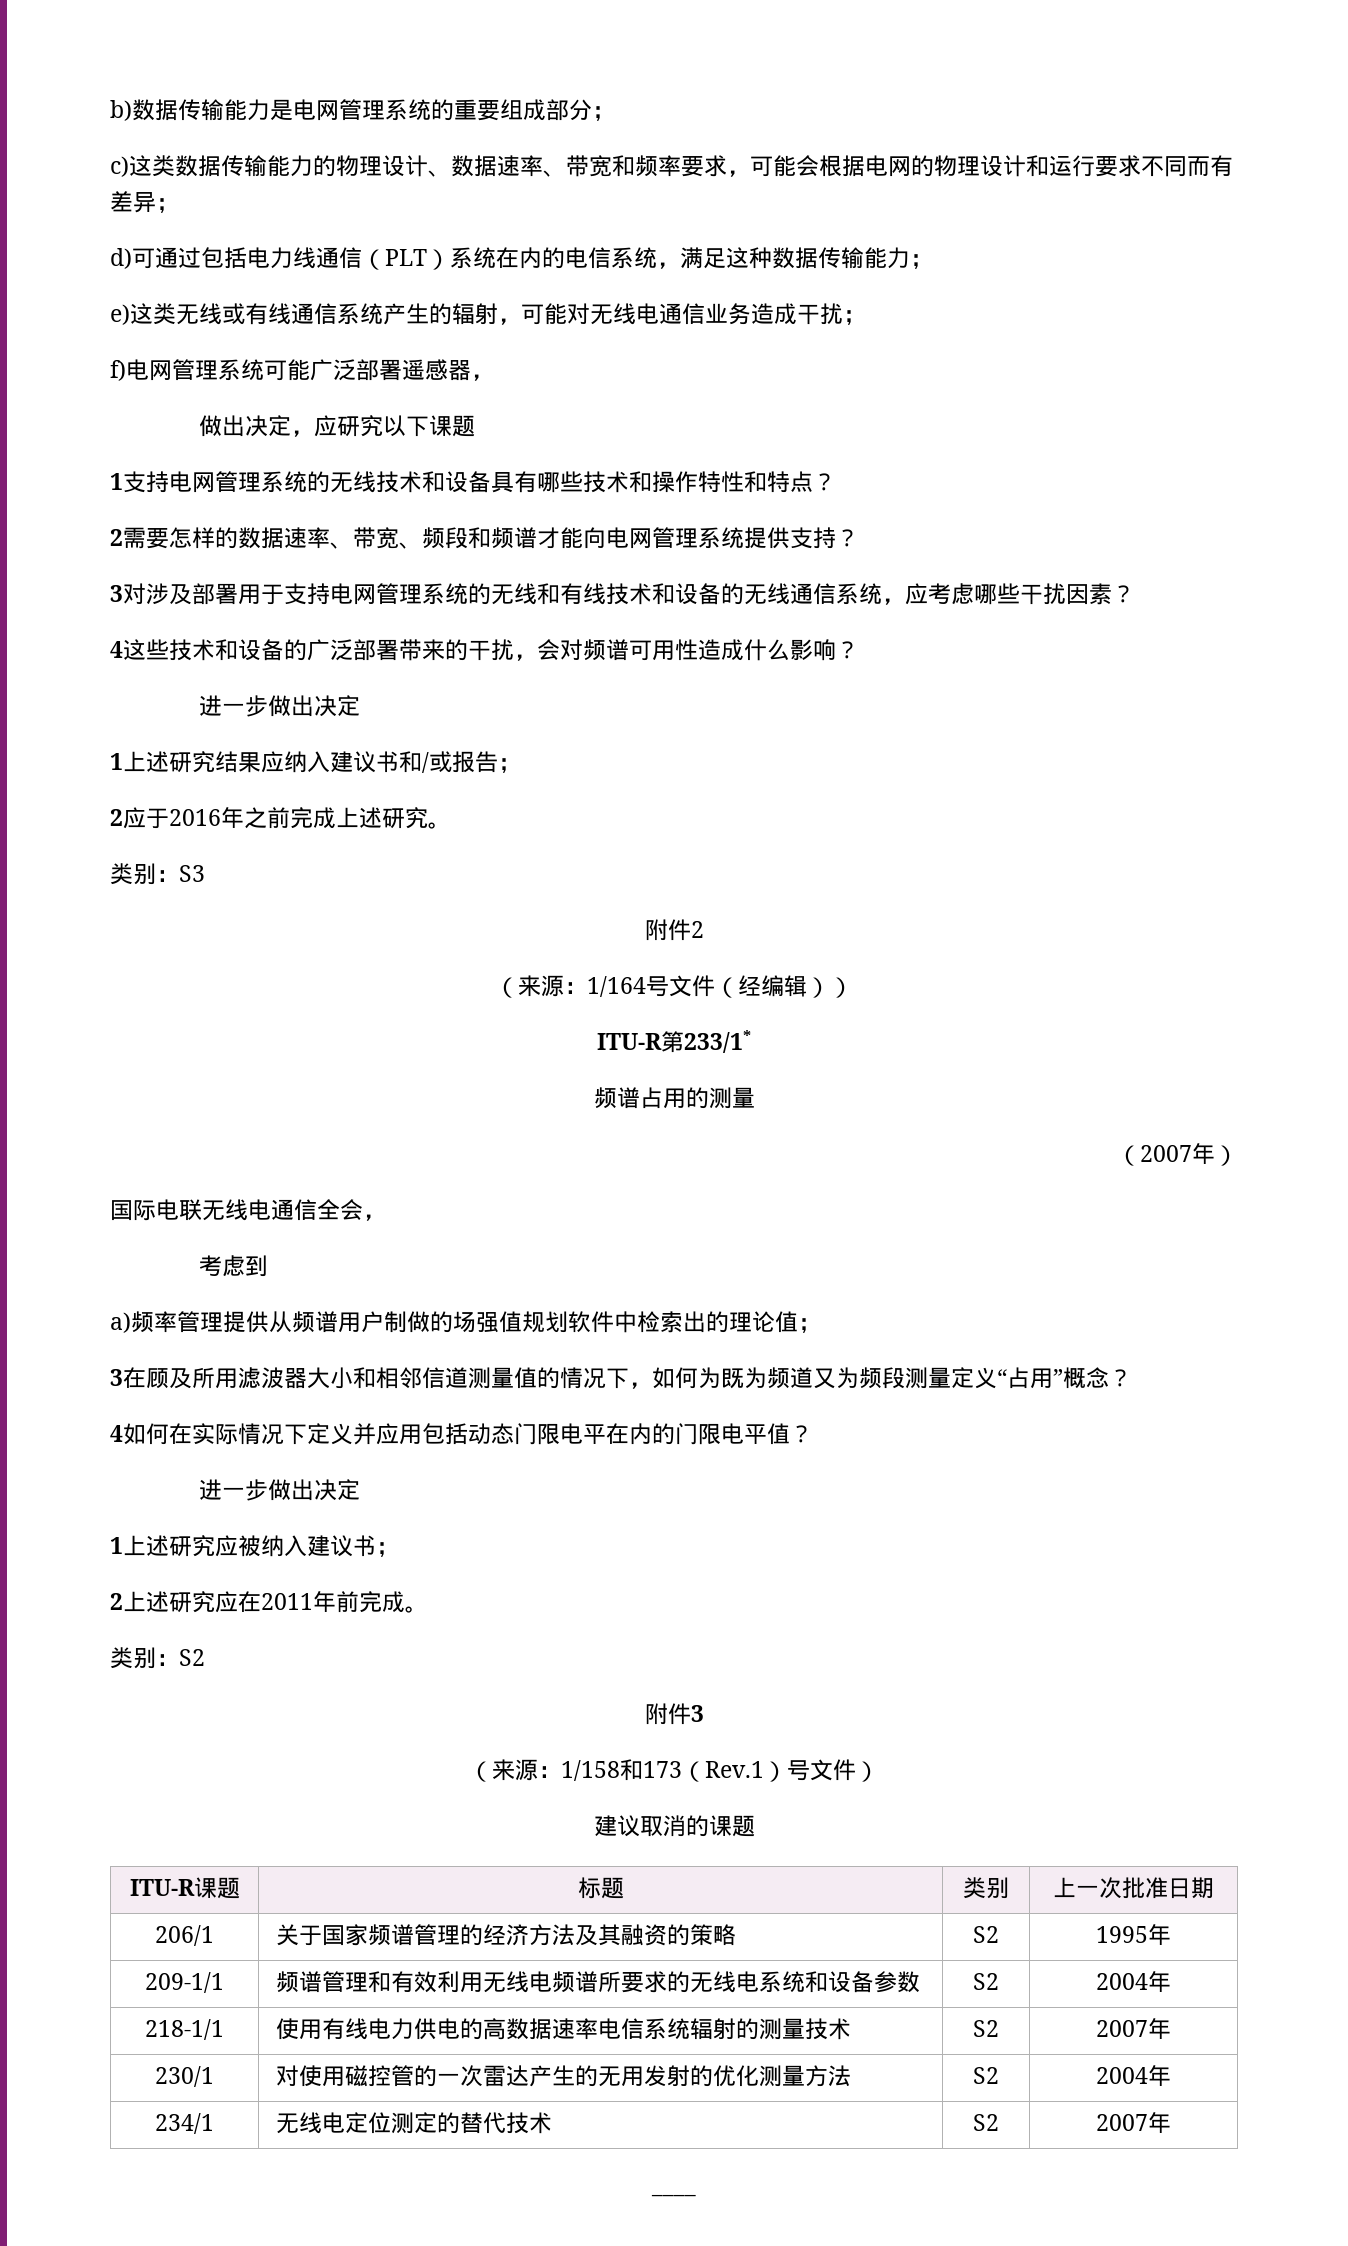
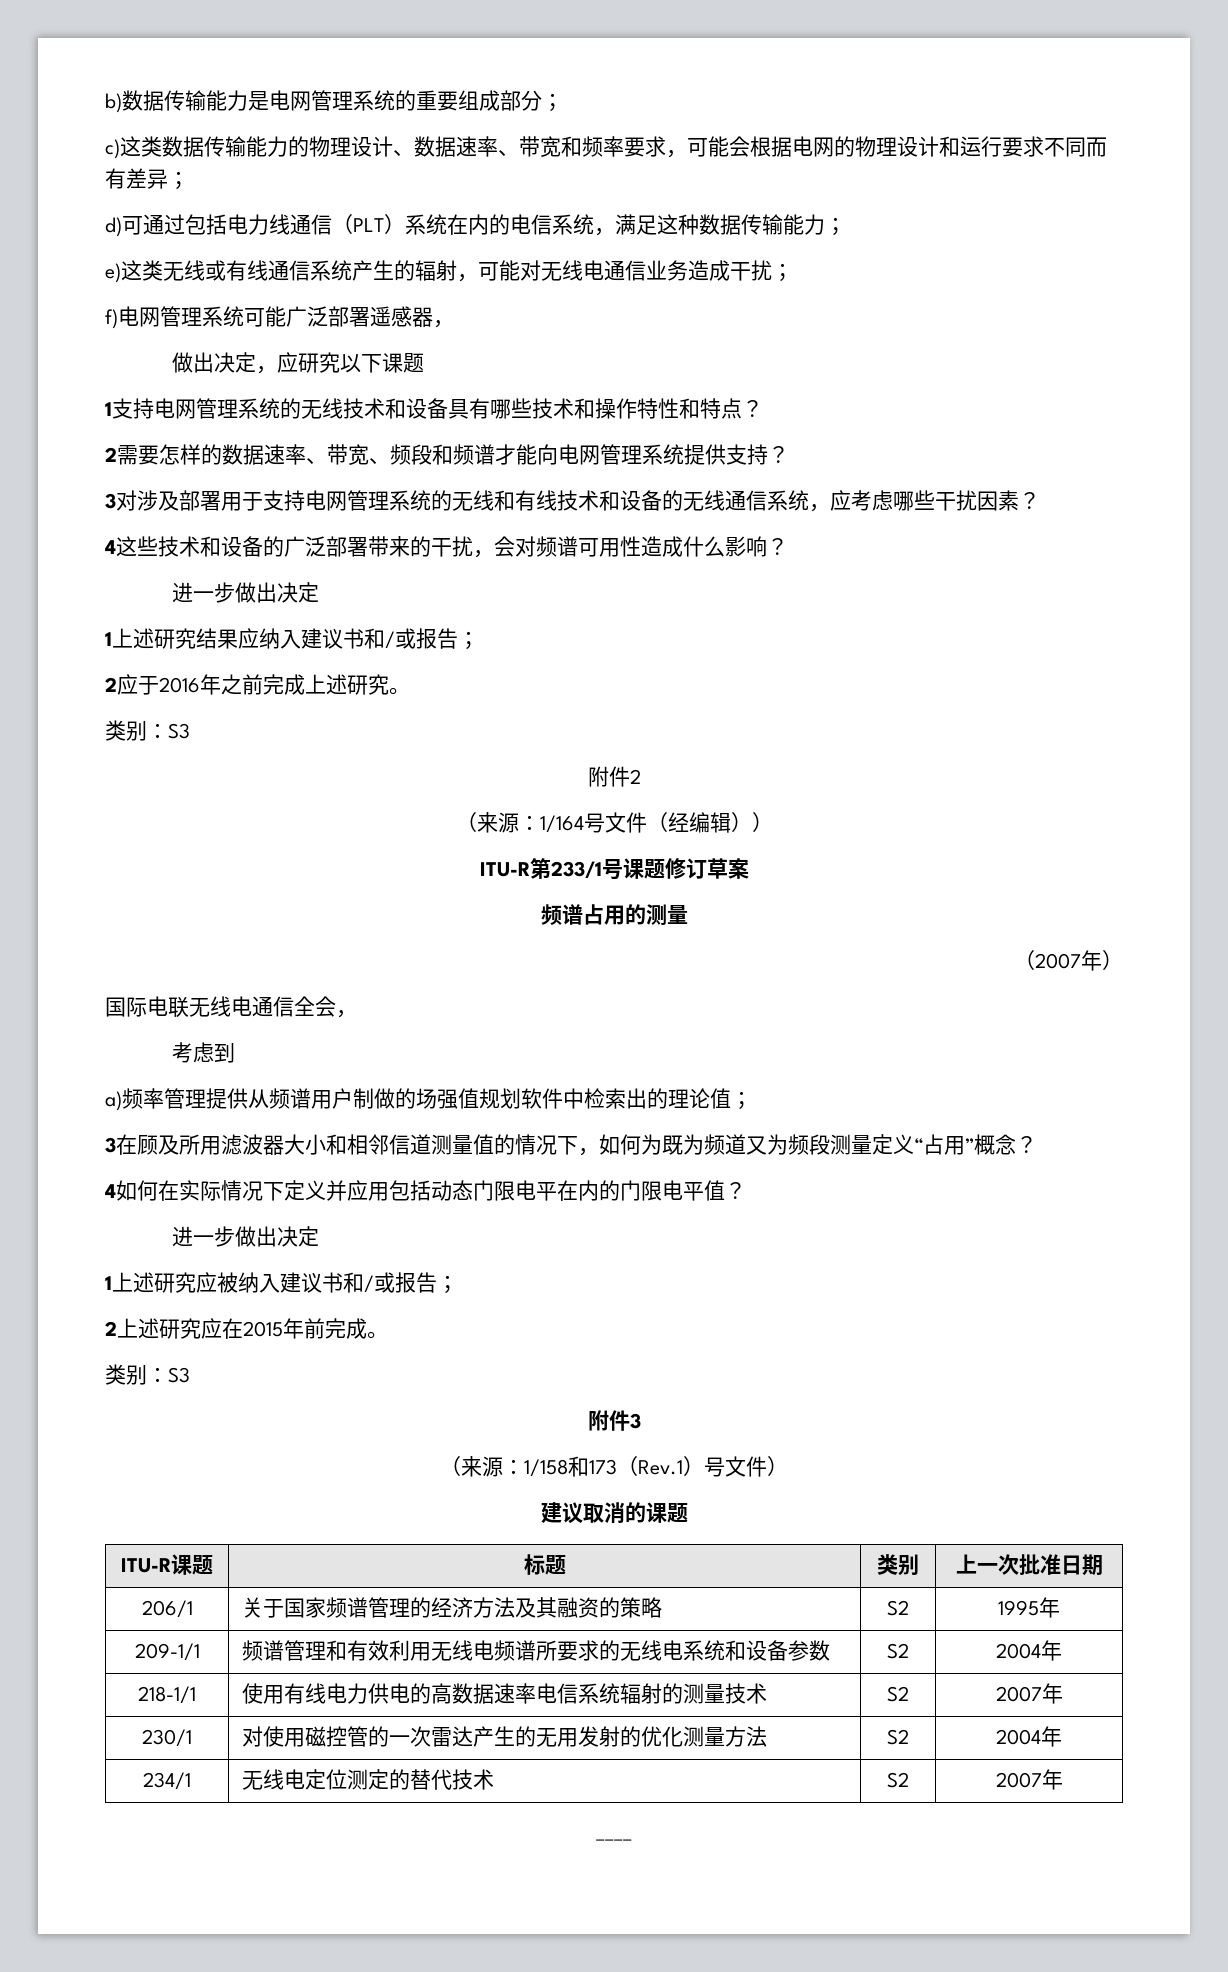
[684,1030,751,1053] 233/1* -> [550,858,749,880] 233/1号课题修订草案
(376, 1546) none -> [343,1272,437,1293] 和/或报告
[261,1593,313,1610] 2011 -> [243,1321,283,1337] 2015
[179,1649,205,1666] S2 -> [168,1367,190,1383] S3

